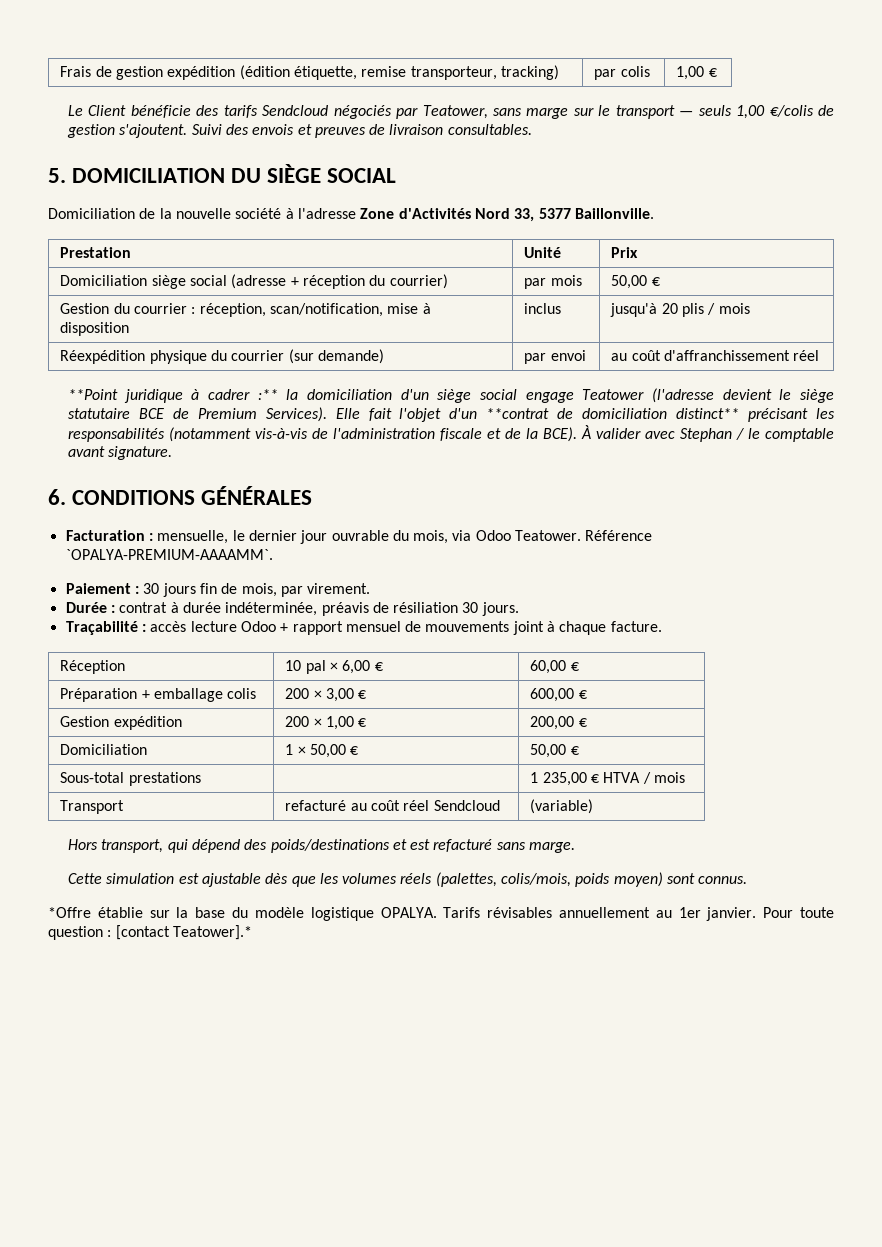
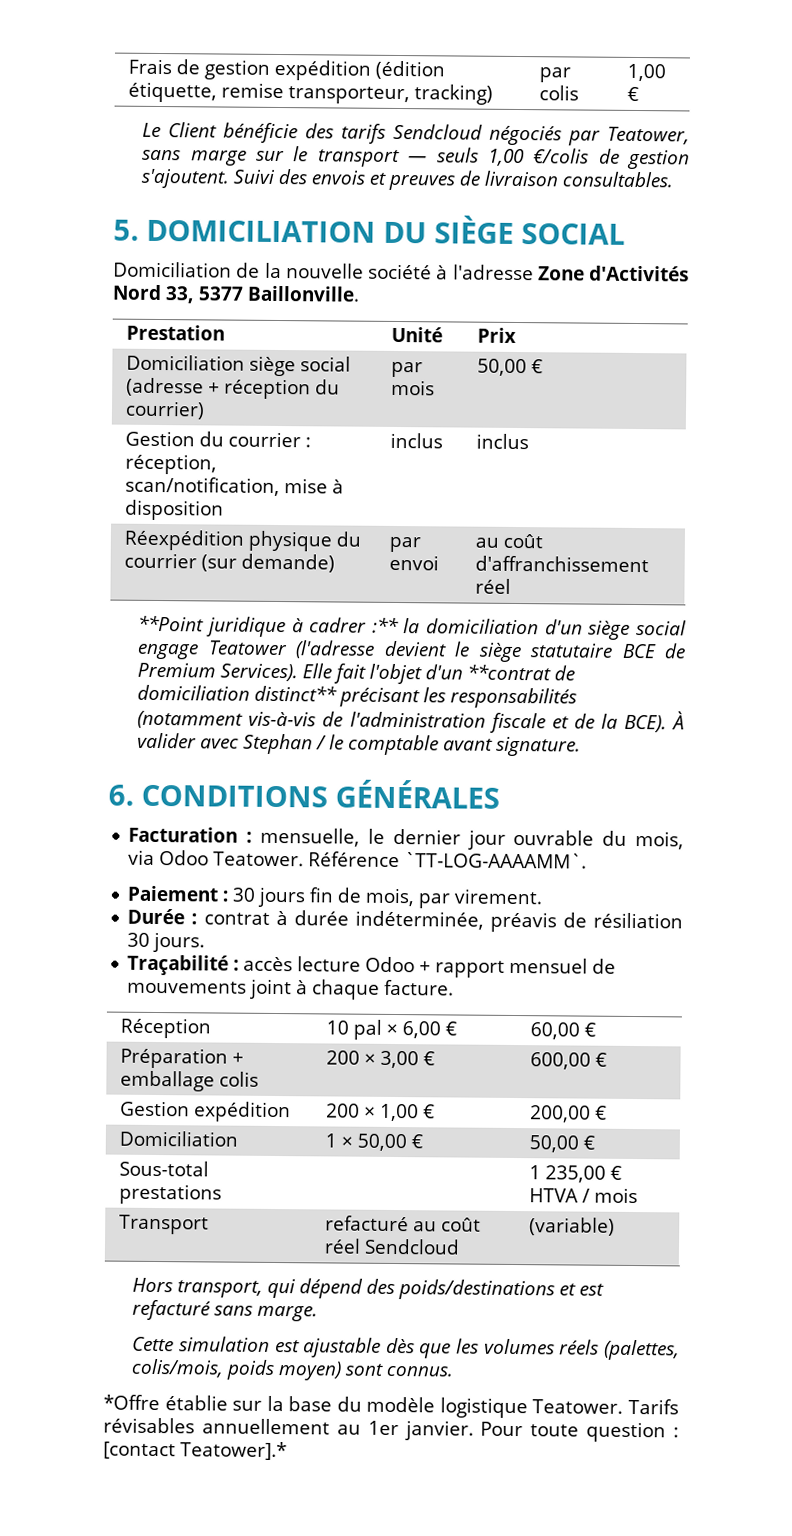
[610,303,750,317] jusqu'à 20 plis / mois -> [475,433,529,450] inclus
[65,549,273,560] `OPALYA-PREMIUM-AAAAMM`. -> [404,852,588,869] `TT-LOG-AAAAMM`.
[380,907,437,918] OPALYA. -> [532,1399,624,1414] Teatower.

